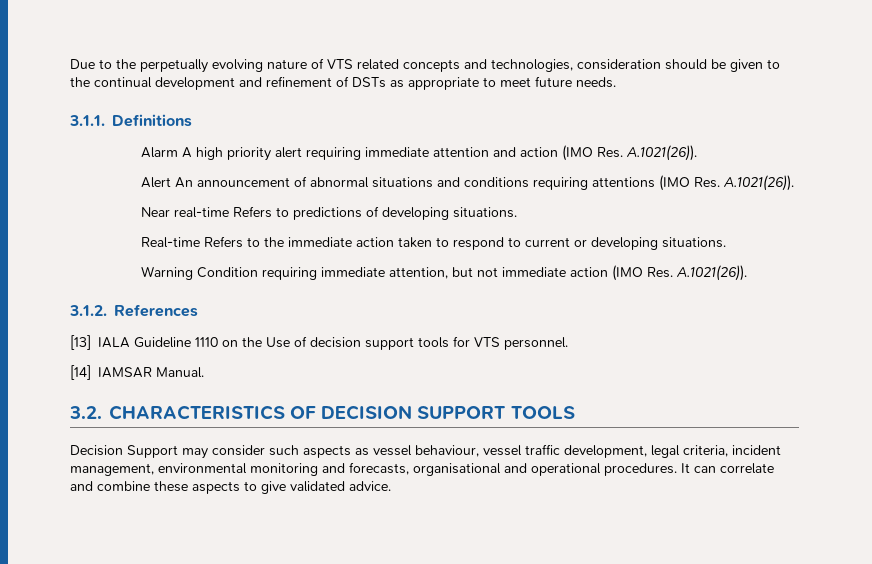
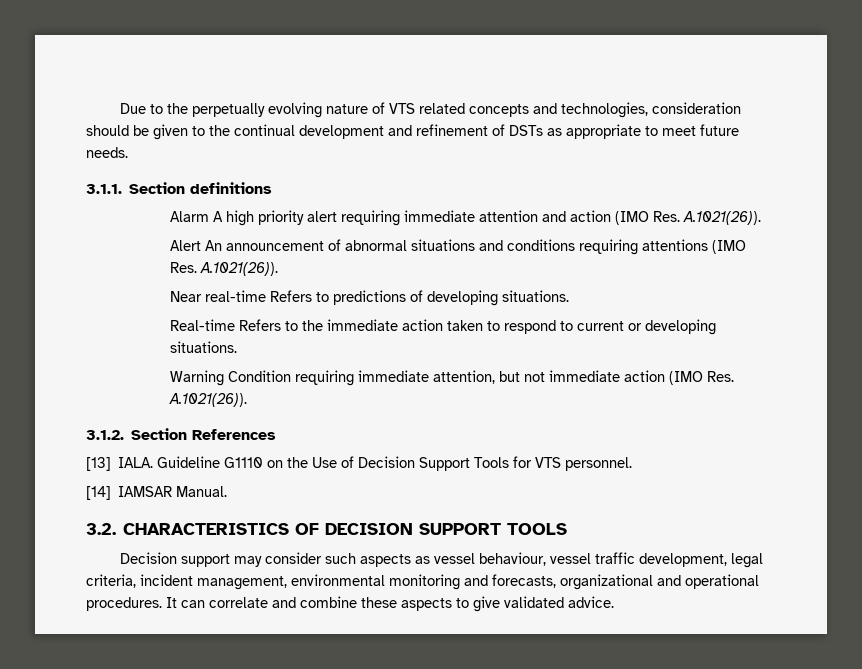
[112,114,192,127] Definitions -> [129,182,273,194] Section definitions
(107, 310) none -> [131,428,188,440] Section
[98,337,218,348] IALA Guideline 1110 -> [118,456,264,468] IALA. Guideline G1110
[310,337,449,350] decision support tools -> [358,456,510,471] Decision Support Tools
[127,445,178,458] Support -> [181,554,231,567] support
[413,463,501,476] organisational -> [560,574,653,590] organizational

